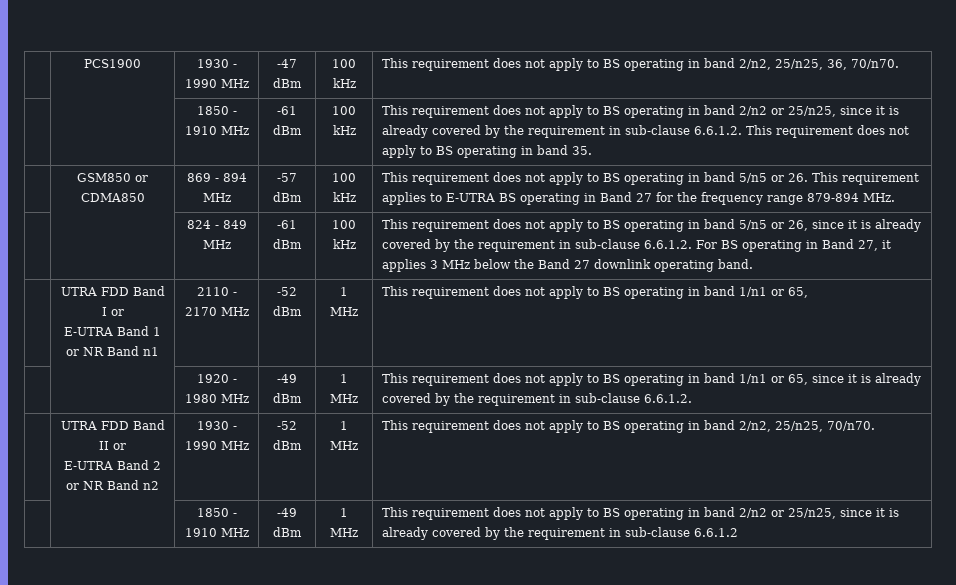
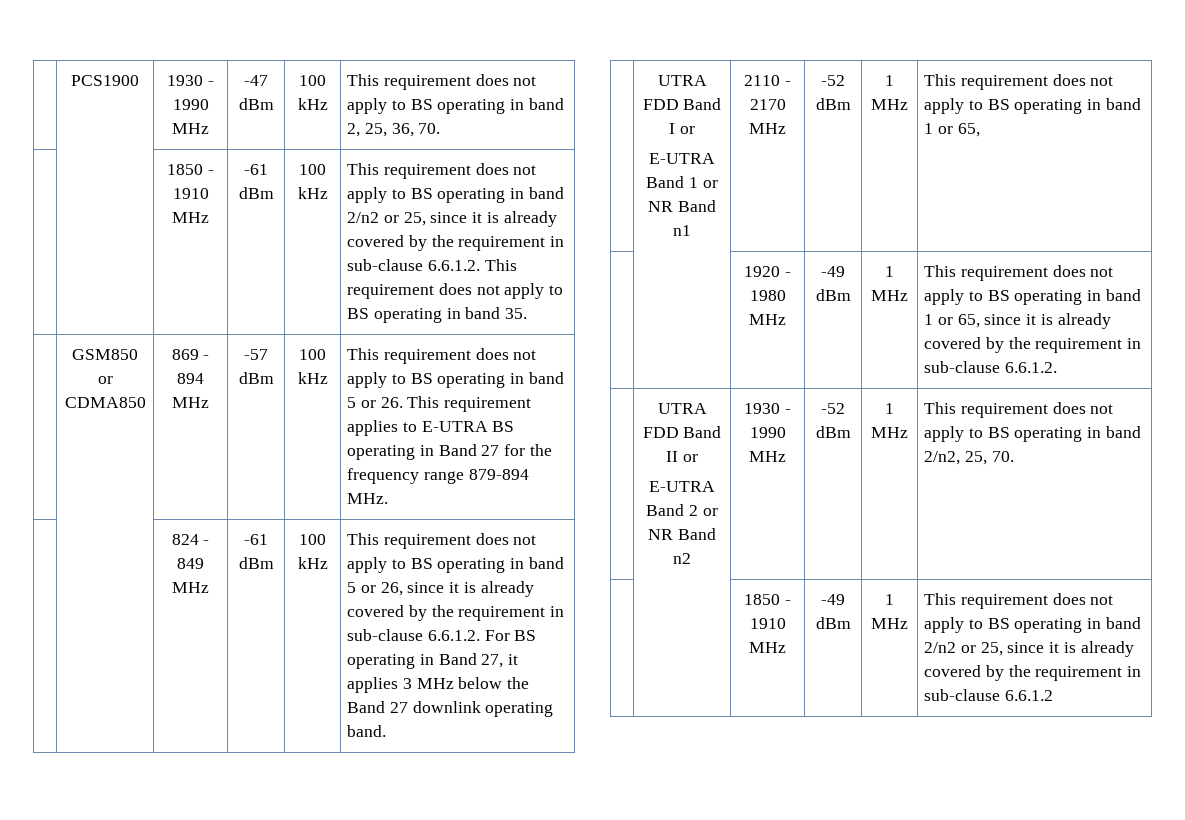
[739,59,900,70] 2/n2, 25/n25, 36, 70/n70. -> [347,123,441,137] 2, 25, 36, 70.
[788,106,837,117] 25/n25, -> [403,212,426,226] 25,
[739,173,768,183] 5/n5 -> [347,397,357,408] 5
[739,220,768,230] 5/n5 -> [347,582,357,593] 5
[739,287,768,297] 1/n1 -> [924,123,934,134] 1
[739,374,768,384] 1/n1 -> [924,314,934,325] 1
[775,421,876,432] 25/n25, 70/n70. -> [964,451,1014,465] 25, 70.
[788,508,837,519] 25/n25, -> [980,642,1003,656] 25,

